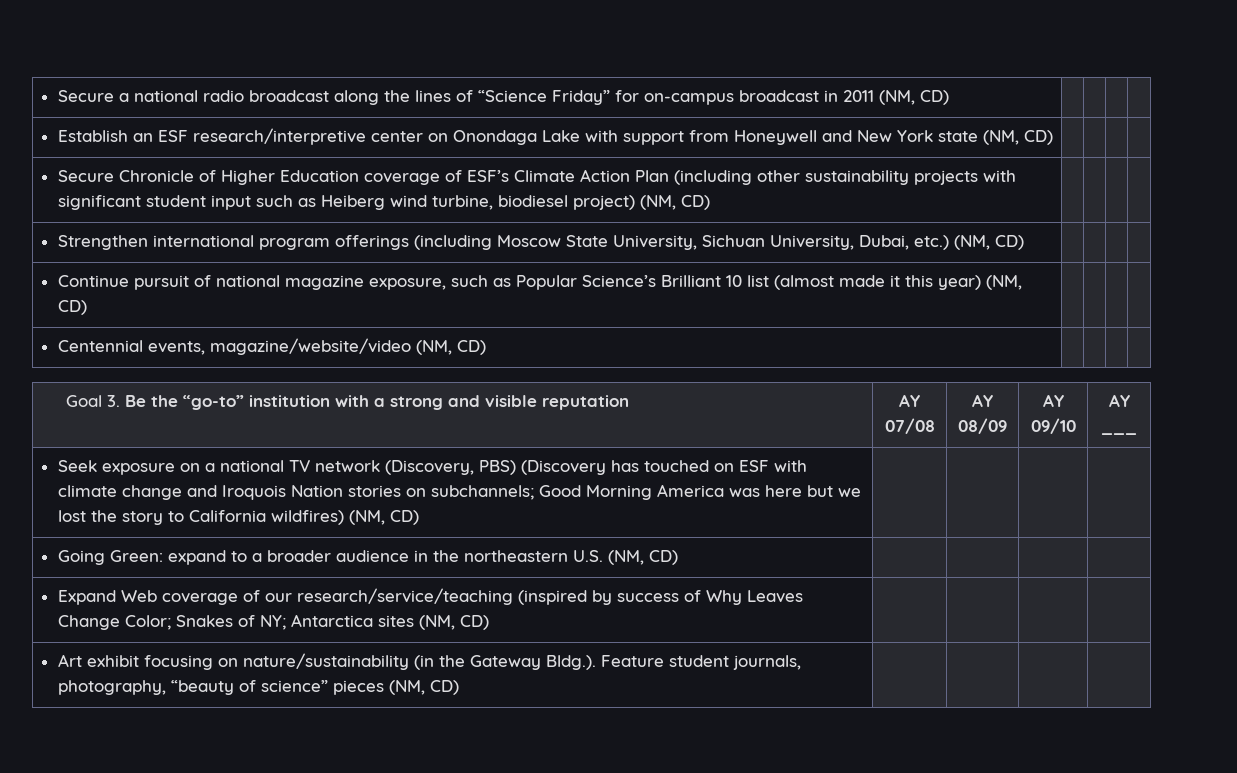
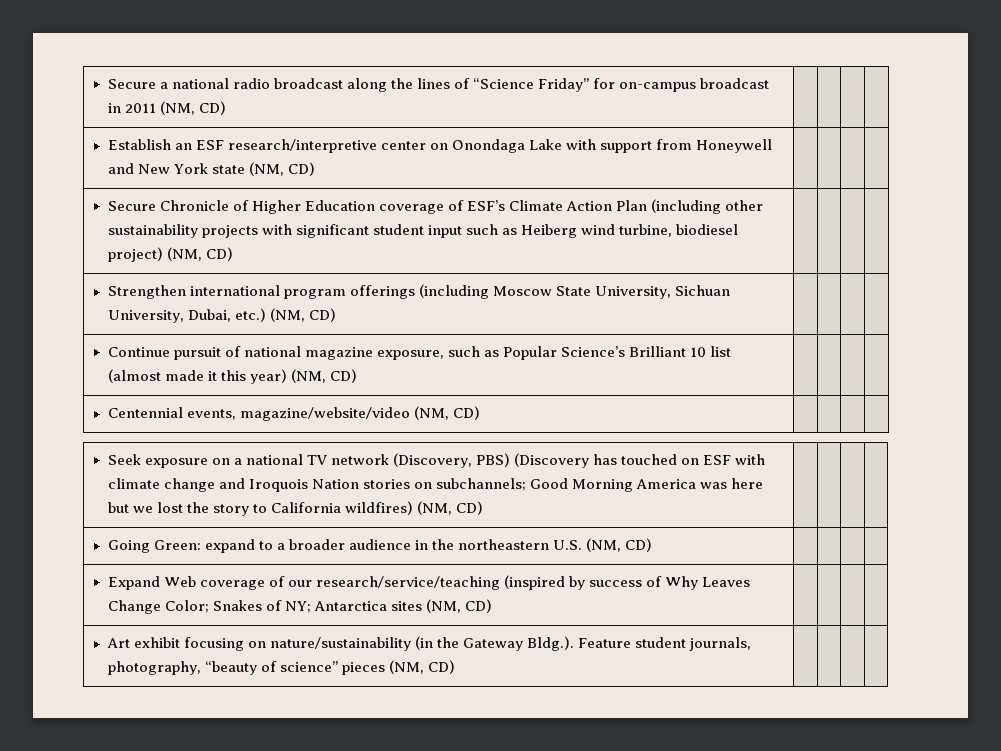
[65,395,629,410] [899,394,920,407] [884,418,935,434] [972,394,993,407] [958,418,1007,434] [1042,394,1064,407] [1030,418,1076,434] [1108,394,1130,407] [1101,432,1137,435] // Goal 3. Be the “go-to” institution with a strong and visible reputation | AY 07/08 | AY 08/09 | AY 09/10 | AY ___ -> (480, 413) none

